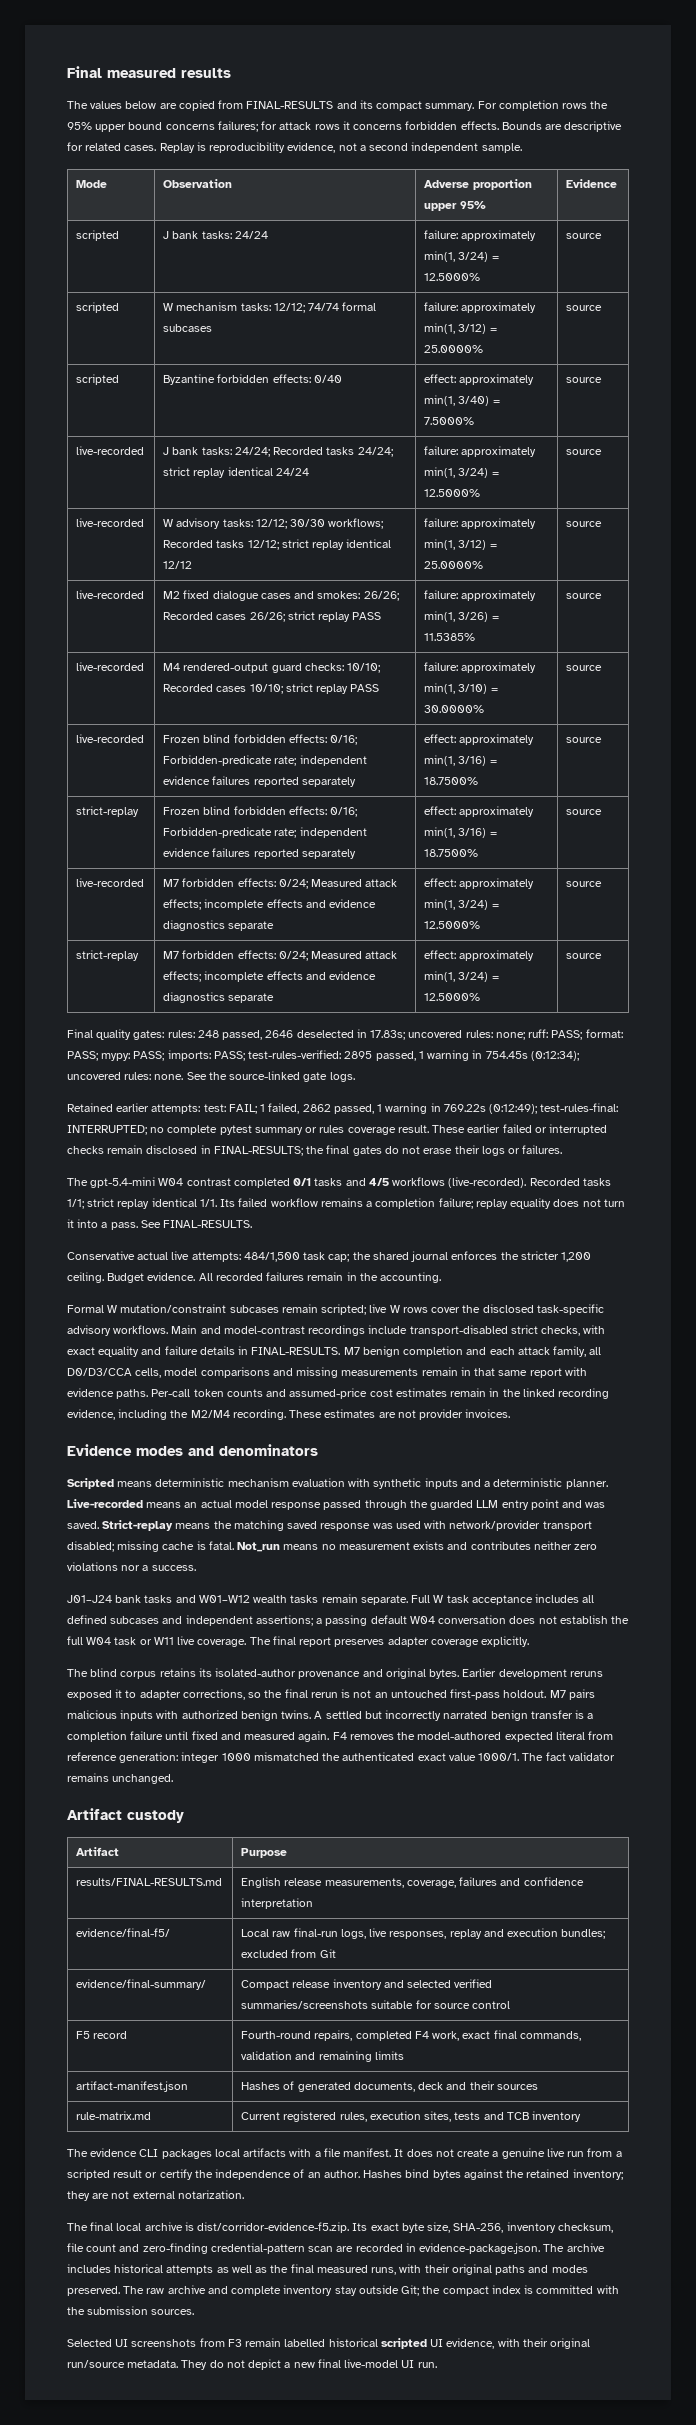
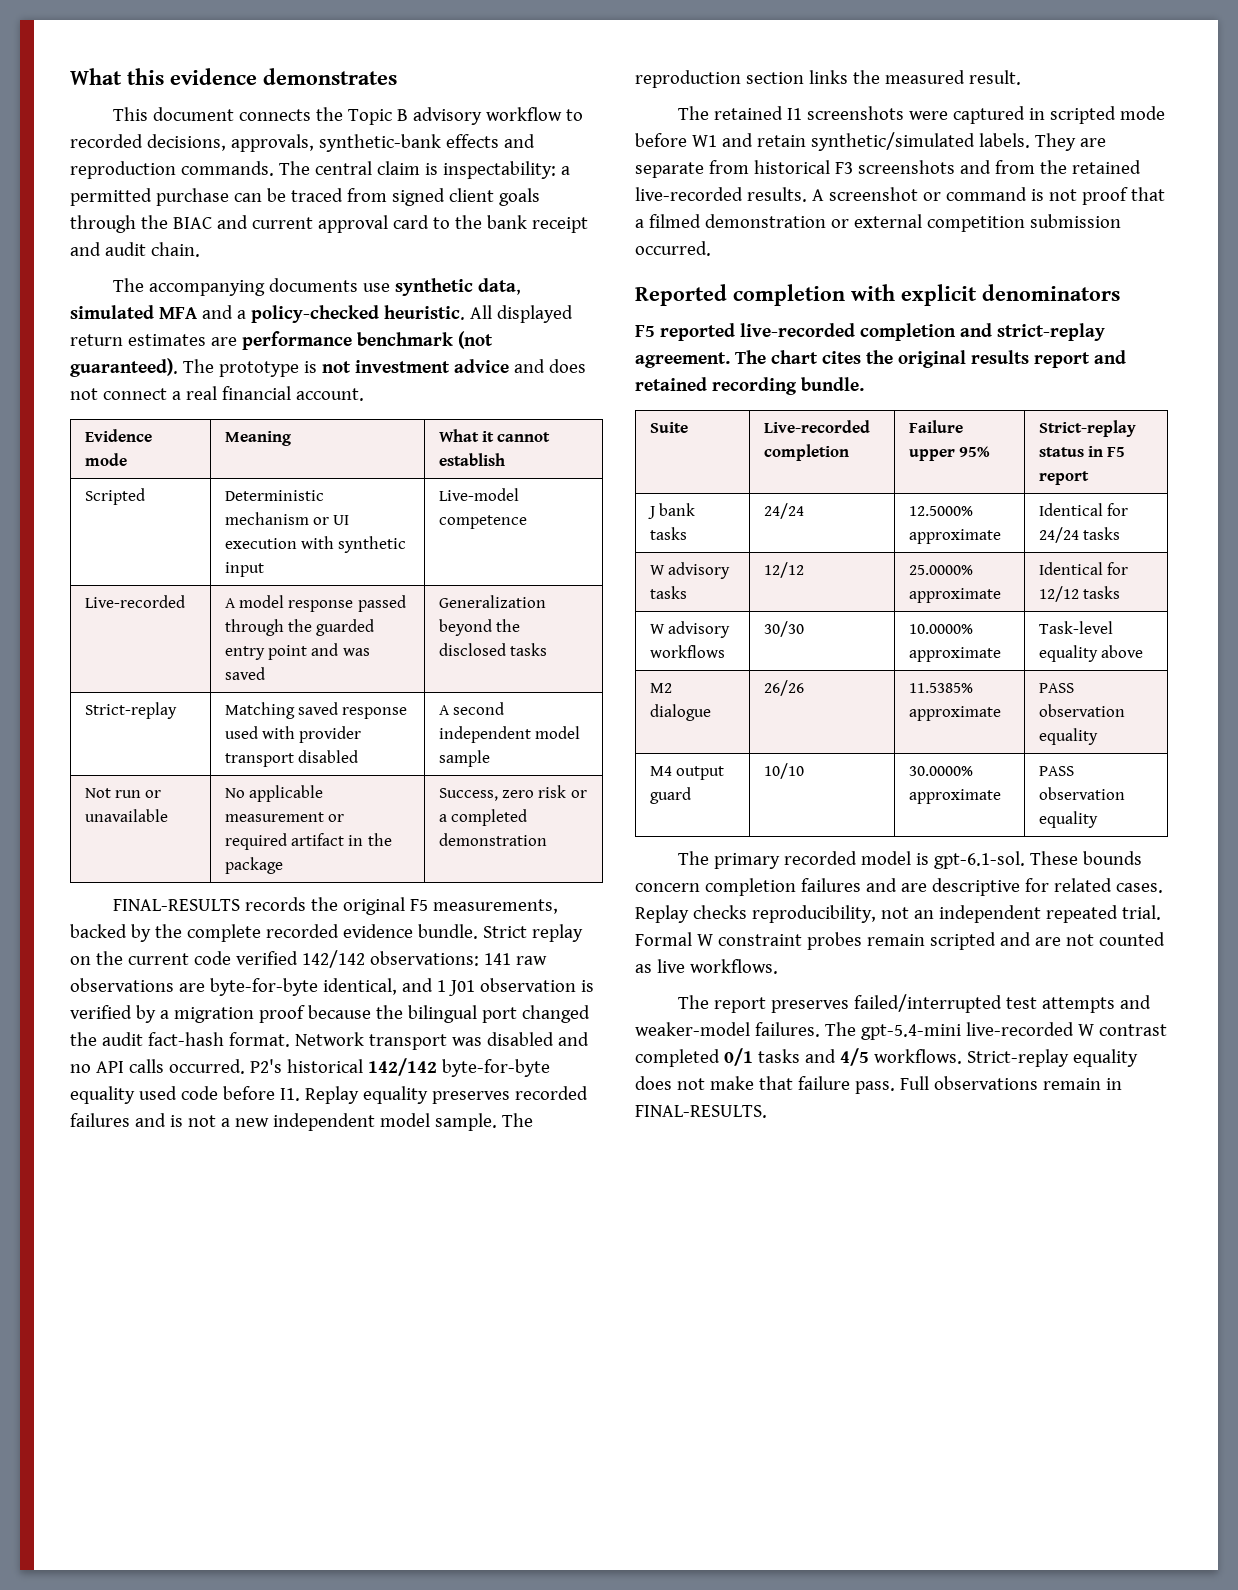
[67,66,231,78] [67,100,609,111] [67,121,542,132] Final measured results // The values below are copied from FINAL-RESULTS and its compact summary. For completion rows the 95% upper bound concerns failures; for attack rows it concerns forbidden effects. Bounds -> [70,68,397,85] [112,107,583,125] [70,134,535,152] [70,161,570,179] [70,188,540,206] [70,215,588,233] [70,242,200,257] [112,278,521,296] [70,305,573,323] [70,331,493,350] [70,358,586,377] [70,386,364,401] [84,429,152,442] [84,453,127,466] [224,431,291,446] [438,429,551,442] [438,453,505,466] [84,488,145,505] [224,490,324,501] [224,512,350,525] [224,536,407,553] [224,562,264,577] [438,488,519,501] [438,515,527,529] [84,595,185,608] [224,595,406,612] [224,619,375,636] [224,643,370,660] [224,667,265,680] [438,595,546,608] [438,619,521,636] [438,643,548,656] [84,702,177,719] [224,702,408,719] [224,726,362,743] [224,750,359,767] [438,702,505,715] [438,726,581,743] [438,750,490,767] [84,788,162,798] [84,809,168,822] [224,785,324,802] [224,812,345,822] [224,833,392,850] [224,857,283,874] [438,785,587,801] [438,809,528,826] [438,833,547,846] [112,897,558,915] [70,924,583,942] [70,950,547,968] [70,978,594,996] [70,1005,590,1023] [70,1032,589,1050] [70,1058,550,1077] [70,1086,588,1104] [70,1113,533,1131] [635,70,1021,88] [677,106,1165,124] [635,132,1106,151] [635,160,1141,178] [635,187,1165,205] [635,214,1121,232] [635,241,711,256] [635,284,1120,306] [635,323,1105,341] [635,350,1126,368] [635,377,864,395] [649,422,688,433] [763,420,870,433] [763,444,849,461] [908,420,963,433] [908,446,991,461] [1038,420,1136,437] [1038,446,1126,457] [1038,471,1089,485] [647,503,696,519] [649,527,687,540] [763,503,804,519] [908,506,973,516] [908,529,1001,544] [1038,503,1129,516] [1038,527,1121,543] [649,562,731,579] [649,586,687,599] [763,562,804,578] [908,565,973,575] [908,588,1001,603] [1038,562,1129,575] [1038,586,1121,602] [649,621,731,638] [649,645,725,658] [763,621,804,637] [908,624,973,634] [908,647,1001,662] [1038,621,1113,634] [1038,645,1144,662] [649,683,672,693] [649,704,711,721] [763,680,804,696] [908,683,973,693] [908,706,1001,721] [1038,683,1074,693] [1038,704,1125,717] [1038,728,1098,745] [649,766,725,780] [649,787,691,804] [763,763,804,779] [908,766,973,776] [908,789,1001,804] [1038,766,1074,776] [1038,787,1125,800] [1038,811,1098,828] [677,851,1142,869] [635,878,897,896] What this evidence demonstrates // This document connects the Topic B advisory workflow to recorded decisions, approvals, synthetic-bank effects and reproduction commands. The central claim is inspectability: a permitted purchase can be traced from signed client goals through the BIAC and current approval card to the bank receipt and audit chain. // The accompanying documents use synthetic data, simulated MFA and a policy-checked heuristic. All displayed return estimates are performance benchmark (not guaranteed). The prototype is not investment advice and does not connect a real financial account. // Evidence mode | Meaning | What it cannot establish // Scripted | Deterministic mechanism or UI execution with synthetic input | Live-model competence // Live-recorded | A model response passed through the guarded entry point and was saved | Generalization beyond the disclosed tasks // Strict-replay | Matching saved response used with provider transport disabled | A second independent model sample // Not run or unavailable | No applicable measurement or required artifact in the package | Success, zero risk or a completed demonstration // FINAL-RESULTS records the original F5 measurements, backed by the complete recorded evidence bundle. Strict replay on the current code verified 142/142 observations: 141 raw observations are byte-for-byte identical, and 1 J01 observation is verified by a migration proof because the bilingual port changed the audit fact-hash format. Network transport was disabled and no API calls occurred. P2's historical 142/142 byte-for-byte equality used code before I1. Replay equality preserves recorded failures and is not a new independent model sample. The reproduction section links the measured result. // The retained I1 screenshots were captured in scripted mode before W1 and retain synthetic/simulated labels. They are separate from historical F3 screenshots and from the retained live-recorded results. A screenshot or command is not proof that a filmed demonstration or external competition submission occurred. // Reported completion with explicit denominators // F5 reported live-recorded completion and strict-replay agreement. The chart cites the original results report and retained recording bundle. // Suite | Live-recorded completion | Failure upper 95% | Strict-replay status in F5 report // J bank tasks | 24/24 | 12.5000% approximate | Identical for 24/24 tasks // W advisory tasks | 12/12 | 25.0000% approximate | Identical for 12/12 tasks // W advisory workflows | 30/30 | 10.0000% approximate | Task-level equality above // M2 dialogue | 26/26 | 11.5385% approximate | PASS observation equality // M4 output guard | 10/10 | 30.0000% approximate | PASS observation equality // The primary recorded model is gpt-6.1-sol. These bounds concern completion failures and
[196,142,522,153] [76,180,108,188] [163,179,233,188] [424,179,533,190] [424,201,487,211] [566,179,618,188] [76,230,120,241] [163,231,268,239] [424,230,537,241] [424,251,499,262] [424,273,481,281] [566,233,603,239] [76,302,120,313] [163,302,377,313] [163,324,213,332] [424,302,537,313] [424,323,497,334] [424,345,484,353] [566,305,603,311] [76,374,120,385] [163,374,342,385] [424,374,535,385] [424,395,500,406] [424,417,475,425] [566,377,603,383] [76,446,145,455] [163,447,393,457] [163,467,309,478] [424,446,537,457] [424,467,499,478] [424,489,481,497] [566,449,603,455] [76,518,145,527] [163,518,384,529] [163,539,392,550] [163,561,193,569] [424,518,537,529] [424,539,497,550] [424,561,484,569] [566,521,603,527] [76,590,145,599] [163,590,399,601] [163,611,382,622] [424,590,537,601] [424,611,499,622] [424,633,476,641] [566,593,603,599] [76,662,145,671] [163,663,381,673] [163,683,380,694] [424,662,537,673] [424,683,498,694] [424,705,485,713] [566,665,603,671] [76,734,145,743] [163,734,358,745] [163,755,367,766] [163,776,356,787] [424,734,535,745] [424,755,497,766] [424,777,479,785] [566,737,603,743] [76,806,140,817] [163,806,358,817] [163,827,367,838] [163,848,356,859] [424,806,535,817] [424,827,497,838] [424,849,479,857] [566,809,603,815] [76,878,145,887] [163,878,398,889] [163,899,377,910] [163,920,275,931] [424,878,535,889] [424,899,499,910] [424,921,481,929] [566,881,603,887] [76,950,140,961] [163,950,398,961] [163,971,377,982] [163,992,275,1003] [424,950,535,961] [424,971,499,982] [424,993,481,1001] [566,953,603,959] [67,1029,623,1040] [67,1050,579,1061] [67,1071,355,1082] [67,1103,619,1114] [67,1124,608,1135] [67,1145,563,1156] [67,1177,184,1188] is reproducibility evidence, not a second independent sample. // Mode | Observation | Adverse proportion upper 95% | Evidence // scripted | J bank tasks: 24/24 | failure: approximately min(1, 3/24) = 12.5000% | source // scripted | W mechanism tasks: 12/12; 74/74 formal subcases | failure: approximately min(1, 3/12) = 25.0000% | source // scripted | Byzantine forbidden effects: 0/40 | effect: approximately min(1, 3/40) = 7.5000% | source // live-recorded | J bank tasks: 24/24; Recorded tasks 24/24; strict replay identical 24/24 | failure: approximately min(1, 3/24) = 12.5000% | source // live-recorded | W advisory tasks: 12/12; 30/30 workflows; Recorded tasks 12/12; strict replay identical 12/12 | failure: approximately min(1, 3/12) = 25.0000% | source // live-recorded | M2 fixed dialogue cases and smokes: 26/26; Recorded cases 26/26; strict replay PASS | failure: approximately min(1, 3/26) = 11.5385% | source // live-recorded | M4 rendered-output guard checks: 10/10; Recorded cases 10/10; strict replay PASS | failure: approximately min(1, 3/10) = 30.0000% | source // live-recorded | Frozen blind forbidden effects: 0/16; Forbidden-predicate rate; independent evidence failures reported separately | effect: approximately min(1, 3/16) = 18.7500% | source // strict-replay | Frozen blind forbidden effects: 0/16; Forbidden-predicate rate; independent evidence failures reported separately | effect: approximately min(1, 3/16) = 18.7500% | source // live-recorded | M7 forbidden effects: 0/24; Measured attack effects; incomplete effects and evidence diagnostics separate | effect: approximately min(1, 3/24) = 12.5000% | source // strict-replay | M7 forbidden effects: 0/24; Measured attack effects; incomplete effects and evidence diagnostics separate | effect: approximately min(1, 3/24) = 12.5000% | source // Final quality gates: rules: 248 passed, 2646 deselected in 17.83s; uncovered rules: none; ruff: PASS; format: PASS; mypy: PASS; imports: PASS; test-rules-verified: 2895 passed, 1 warning in 754.45s (0:12:34); uncovered rules: none. See the source-linked gate logs. // Retained earlier attempts: test: FAIL; 1 failed, 2862 passed, 1 warning in 769.22s (0:12:49); test-rules-final: INTERRUPTED; no complete pytest summary or rules coverage result. These earlier failed or interrupted checks remain disclosed in FINAL-RESULTS; the final gates do not erase their logs or failures. // The gpt-5.4-mini W04 -> [692,905,1161,923] [635,932,1165,950] [635,959,778,974] [677,994,1151,1013] [635,1022,1094,1040] checks reproducibility, not an independent repeated trial. Formal W constraint probes remain scripted and are not counted as live workflows. // The report preserves failed/interrupted test attempts and weaker-model failures. The gpt-5.4-mini live-recorded W
[392,1177,611,1188] [67,1198,625,1209] [67,1219,253,1230] [67,1251,592,1262] [67,1272,442,1283] [67,1304,604,1315] [67,1325,606,1336] [67,1346,602,1357] [67,1367,587,1378] [67,1388,610,1399] [67,1409,511,1420] [67,1444,318,1456] [67,1478,608,1489] [67,1499,606,1510] [67,1520,592,1531] [67,1541,598,1552] [67,1562,196,1571] [67,1594,595,1605] [67,1615,630,1626] [67,1636,530,1647] [67,1668,603,1679] [67,1689,595,1700] [67,1710,594,1721] [67,1731,614,1742] [67,1752,615,1763] [67,1773,174,1784] [67,1808,184,1823] [76,1847,120,1856] [241,1848,288,1858] [76,1878,223,1886] [241,1877,584,1888] [241,1898,314,1909] [76,1928,171,1937] [241,1928,606,1939] [241,1949,336,1958] [76,1979,207,1990] [241,1979,493,1990] [241,2000,511,2009] [76,2031,128,2039] [241,2030,581,2041] [241,2051,404,2062] [76,2081,189,2092] [241,2081,538,2092] [76,2111,152,2120] [241,2111,582,2122] [67,2148,622,2159] [67,2169,623,2180] [67,2190,244,2201] [67,2222,613,2233] [67,2243,605,2254] [67,2264,588,2275] [67,2285,619,2296] [67,2306,195,2315] [67,2338,591,2349] [67,2359,437,2370] workflows (live-recorded). Recorded tasks 1/1; strict replay identical 1/1. Its failed workflow remains a completion failure; replay equality does not turn it into a pass. See FINAL-RESULTS. // Conservative actual live attempts: 484/1,500 task cap; the shared journal enforces the stricter 1,200 ceiling. Budget evidence. All recorded failures remain in the accounting. // Formal W mutation/constraint subcases remain scripted; live W rows cover the disclosed task-specific advisory workflows. Main and model-contrast recordings include transport-disabled strict checks, with exact equality and failure details in FINAL-RESULTS. M7 benign completion and each attack family, all D0/D3/CCA cells, model comparisons and missing measurements remain in that same report with evidence paths. Per-call token counts and assumed-price cost estimates remain in the linked recording evidence, including the M2/M4 recording. These estimates are not provider invoices. // Evidence modes and denominators // Scripted means deterministic mechanism evaluation with synthetic inputs and a deterministic planner. Live-recorded means an actual model response passed through the guarded LLM entry point and was saved. Strict-replay means the matching saved response was used with network/provider transport disabled; missing cache is fatal. Not_run means no measurement exists and contributes neither zero violations nor a success. // J01–J24 bank tasks and W01–W12 wealth tasks remain separate. Full W task acceptance includes all defined subcases and independent assertions; a passing default W04 conversation does not establish the full W04 task or W11 live coverage. The final report preserves adapter coverage explicitly. // The blind corpus retains its isolated-author provenance and original bytes. Earlier development reruns exposed it to adapter corrections, so the final rerun is not an untouched first-pass holdout. M7 pairs malicious inputs with authorized benign twins. A settled but incorrectly narrated benign transfer is a completion failure until fixed and measured again. F4 removes the model-authored expected literal from reference generation: integer 1000 mismatched the authenticated exact value 1000/1. The fact validator remains unchanged. // Artifact custody // Artifact | Purpose // results/FINAL-RESULTS.md | English release measurements, coverage, failures and confidence interpretation // evidence/final-f5/ | Local raw final-run logs, live responses, replay and execution bundles; excluded from Git // evidence/final-summary/ | Compact release inventory and selected verified summaries/screenshots suitable for source control // F5 record | Fourth-round repairs, completed F4 work, exact final commands, validation and remaining limits // artifact-manifest.json | Hashes of generated documents, deck and their sources // rule-matrix.md | Current registered rules, execution sites, tests and TCB inventory // The evidence CLI packages local artifacts with a file manifest. It does not create a genuine live run from a scripted result or certify the independence of an author. Hashes bind bytes against the retained inventory; they are not external notarization. // The final local archive is dist/corridor-evidence-f5.zip. Its exact byte size, SHA-256, inventory checksum, file count and zero-finding credential-pattern scan are recorded in evidence-package.json. The archive includes historical attempts as well as the final measured runs, with their original paths and modes preserved. The raw archive and complete inventory stay outside Git; the compact index is committed with the submission sources. // Selected UI screenshots from F3 remain labelled historical scripted UI evidence, with their original run/source metadata. They do not depict a new final live-model UI run. -> [873,1049,1138,1067] [635,1076,1122,1094] [635,1105,767,1118] workflows. Strict-replay equality does not make that failure pass. Full observations remain in FINAL-RESULTS.

